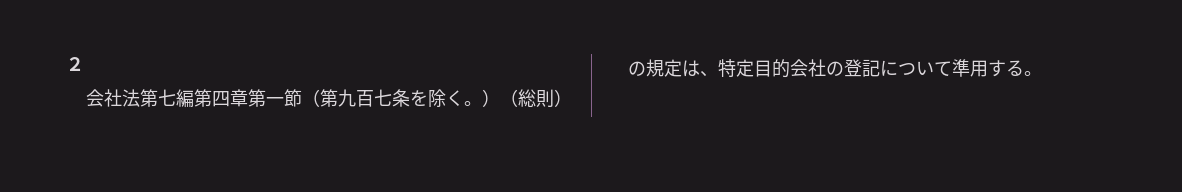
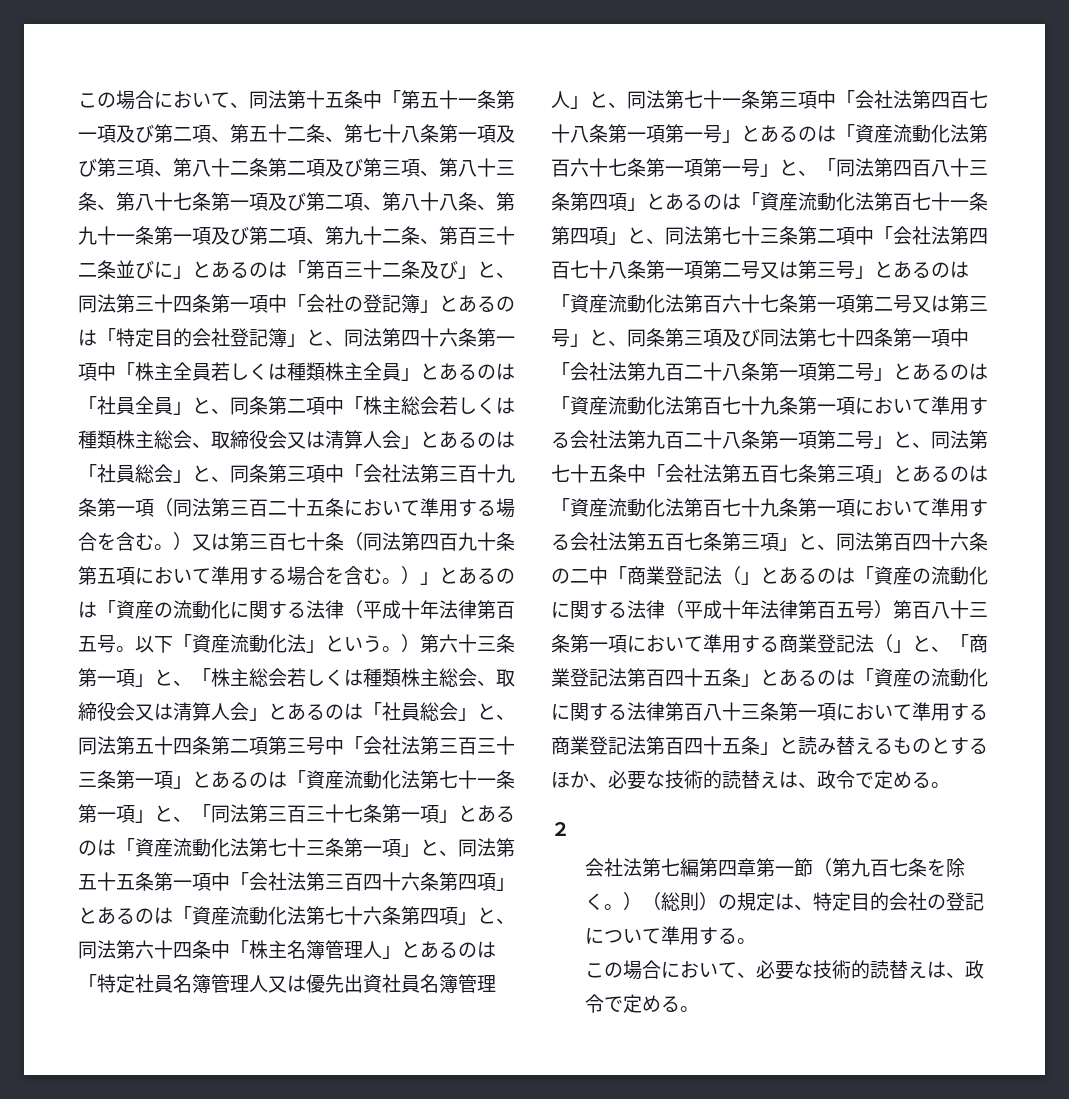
(66, 64) none -> [78,90,515,110] [78,124,515,143] [78,158,515,177] [78,192,515,211] [78,226,515,245] [78,260,515,279] [78,294,515,313] [78,328,515,347] [78,362,515,381] [78,396,515,415] [78,430,515,449] [78,464,515,483] [78,498,515,518] [78,532,515,551] [78,566,515,586] [78,600,515,619] [78,634,515,653] [78,668,515,687] [78,702,515,721] [78,736,515,755] [78,770,515,789] [78,804,515,823] [78,838,515,857] [78,872,515,891] [78,906,515,925] [78,940,496,959] [78,974,496,993] [551,90,988,109] [551,124,988,143] [551,158,988,177] [551,192,988,211] [551,226,988,245] [551,260,969,279] [551,294,988,313] [551,328,969,347] [551,362,988,381] [551,396,988,415] [551,430,988,449] [551,464,988,483] [551,498,988,517] [551,532,988,551] [551,566,988,585] [551,600,988,619] [551,634,988,653] [551,668,988,687] [551,702,988,721] [551,736,988,755] [551,770,950,790] この場合において、同法第十五条中「第五十一条第一項及び第二項、第五十二条、第七十八条第一項及び第三項、第八十二条第二項及び第三項、第八十三条、第八十七条第一項及び第二項、第八十八条、第九十一条第一項及び第二項、第九十二条、第百三十二条並びに」とあるのは「第百三十二条及び」と、同法第三十四条第一項中「会社の登記簿」とあるのは「特定目的会社登記簿」と、同法第四十六条第一項中「株主全員若しくは種類株主全員」とあるのは「社員全員」と、同条第二項中「株主総会若しくは種類株主総会、取締役会又は清算人会」とあるのは「社員総会」と、同条第三項中「会社法第三百十九条第一項（同法第三百二十五条において準用する場合を含む。）又は第三百七十条（同法第四百九十条第五項において準用する場合を含む。）」とあるのは「資産の流動化に関する法律（平成十年法律第百五号。以下「資産流動化法」という。）第六十三条第一項」と、「株主総会若しくは種類株主総会、取締役会又は清算人会」とあるのは「社員総会」と、同法第五十四条第二項第三号中「会社法第三百三十三条第一項」とあるのは「資産流動化法第七十一条第一項」と、「同法第三百三十七条第一項」とあるのは「資産流動化法第七十三条第一項」と、同法第五十五条第一項中「会社法第三百四十六条第四項」とあるのは「資産流動化法第七十六条第四項」と、同法第六十四条中「株主名簿管理人」とあるのは「特定社員名簿管理人又は優先出資社員名簿管理人」と、同法第七十一条第三項中「会社法第四百七十八条第一項第一号」とあるのは「資産流動化法第百六十七条第一項第一号」と、「同法第四百八十三条第四項」とあるのは「資産流動化法第百七十一条第四項」と、同法第七十三条第二項中「会社法第四百七十八条第一項第二号又は第三号」とあるのは「資産流動化法第百六十七条第一項第二号又は第三号」と、同条第三項及び同法第七十四条第一項中「会社法第九百二十八条第一項第二号」とあるのは「資産流動化法第百七十九条第一項において準用する会社法第九百二十八条第一項第二号」と、同法第七十五条中「会社法第五百七条第三項」とあるのは「資産流動化法第百七十九条第一項において準用する会社法第五百七条第三項」と、同法第百四十六条の二中「商業登記法（」とあるのは「資産の流動化に関する法律（平成十年法律第百五号）第百八十三条第一項において準用する商業登記法（」と、「商業登記法第百四十五条」とあるのは「資産の流動化に関する法律第百八十三条第一項において準用する商業登記法第百四十五条」と読み替えるものとするほか、必要な技術的読替えは、政令で定める。 //
(1043, 73) none -> [585,960,985,980] [585,994,700,1013] // この場合において、必要な技術的読替えは、政令で定める。

